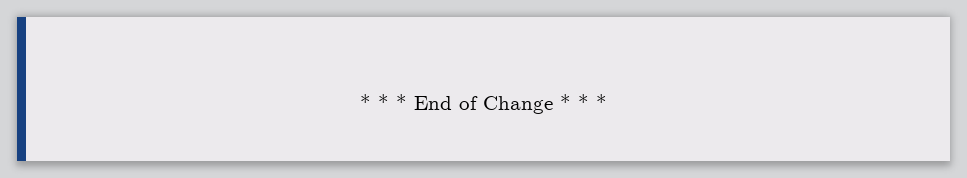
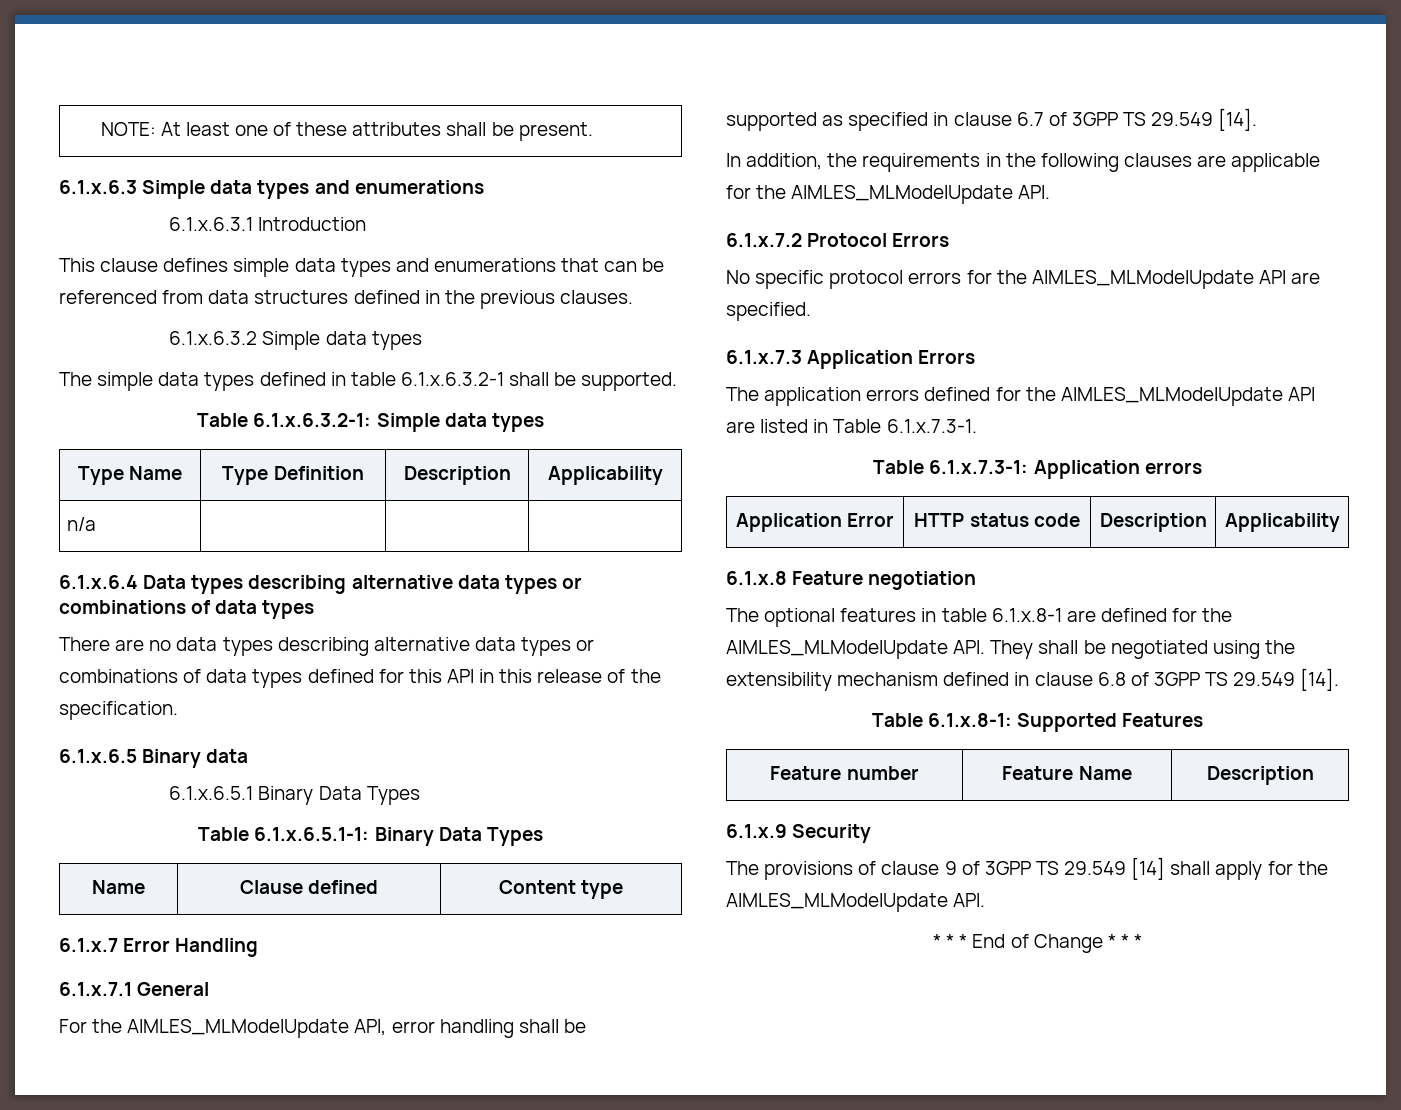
(360, 102) none -> [100,122,593,141] [59,180,484,199] [169,217,367,231] [59,258,665,277] [59,290,634,309] [169,331,422,350] [59,372,678,391] [197,413,544,432] [77,466,183,485] [222,466,364,485] [403,466,511,485] [547,466,663,485] [67,517,97,531] [59,575,582,594] [59,600,315,619] [59,637,595,656] [59,669,661,688] [59,701,178,720] [59,749,249,768] [169,786,420,805] [198,827,543,846] [92,880,145,894] [239,880,379,894] [498,880,624,899] [59,938,259,957] [59,982,210,996] [59,1019,586,1038] [726,108,1258,131] [726,153,1321,172] [726,185,1051,204] [726,233,950,247] [726,270,1321,289] [726,302,811,321] [726,350,976,369] [726,387,1315,406] [726,419,977,433] [873,460,1202,479] [735,513,895,532] [914,513,1080,527] [1099,513,1207,532] [1224,513,1340,532] [726,571,977,590] [726,608,1233,627] [726,640,1295,659] [726,668,1340,691] [871,713,1204,732] [770,766,919,780] [1002,766,1132,780] [1206,766,1314,785] [726,824,872,843] [726,857,1328,880] [726,893,986,912] NOTE: At least one of these attributes shall be present. // 6.1.x.6.3 Simple data types and enumerations // 6.1.x.6.3.1 Introduction // This clause defines simple data types and enumerations that can be referenced from data structures defined in the previous clauses. // 6.1.x.6.3.2 Simple data types // The simple data types defined in table 6.1.x.6.3.2-1 shall be supported. // Table 6.1.x.6.3.2-1: Simple data types // Type Name | Type Definition | Description | Applicability // n/a | | | // 6.1.x.6.4 Data types describing alternative data types or combinations of data types // There are no data types describing alternative data types or combinations of data types defined for this API in this release of the specification. // 6.1.x.6.5 Binary data // 6.1.x.6.5.1 Binary Data Types // Table 6.1.x.6.5.1-1: Binary Data Types // Name | Clause defined | Content type // 6.1.x.7 Error Handling // 6.1.x.7.1 General // For the AIMLES_MLModelUpdate API, error handling shall be supported as specified in clause 6.7 of 3GPP TS 29.549 [14]. // In addition, the requirements in the following clauses are applicable for the AIMLES_MLModelUpdate API. // 6.1.x.7.2 Protocol Errors // No specific protocol errors for the AIMLES_MLModelUpdate API are specified. // 6.1.x.7.3 Application Errors // The application errors defined for the AIMLES_MLModelUpdate API are listed in Table 6.1.x.7.3-1. // Table 6.1.x.7.3-1: Application errors // Application Error | HTTP status code | Description | Applicability // 6.1.x.8 Feature negotiation // The optional features in table 6.1.x.8-1 are defined for the AIMLES_MLModelUpdate API. They shall be negotiated using the extensibility mechanism defined in clause 6.8 of 3GPP TS 29.549 [14]. // Table 6.1.x.8-1: Supported Features // Feature number | Feature Name | Description // 6.1.x.9 Security // The provisions of clause 9 of 3GPP TS 29.549 [14] shall apply for the AIMLES_MLModelUpdate API. //

